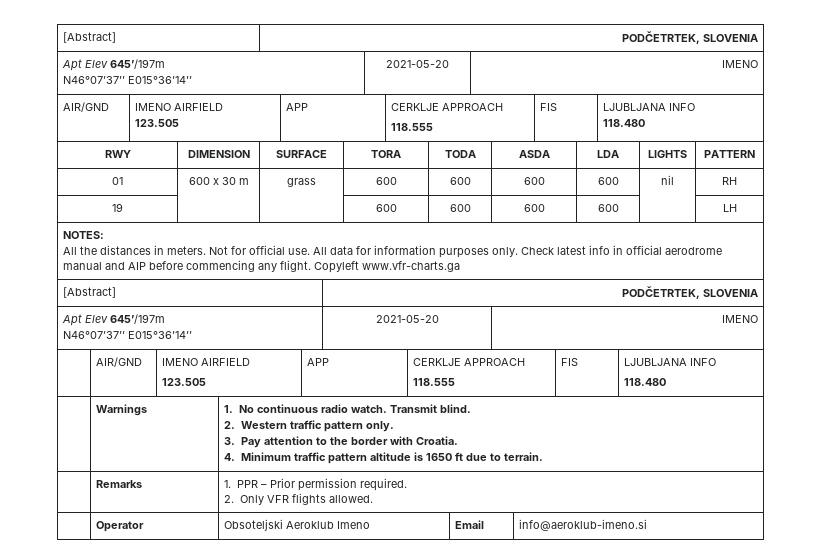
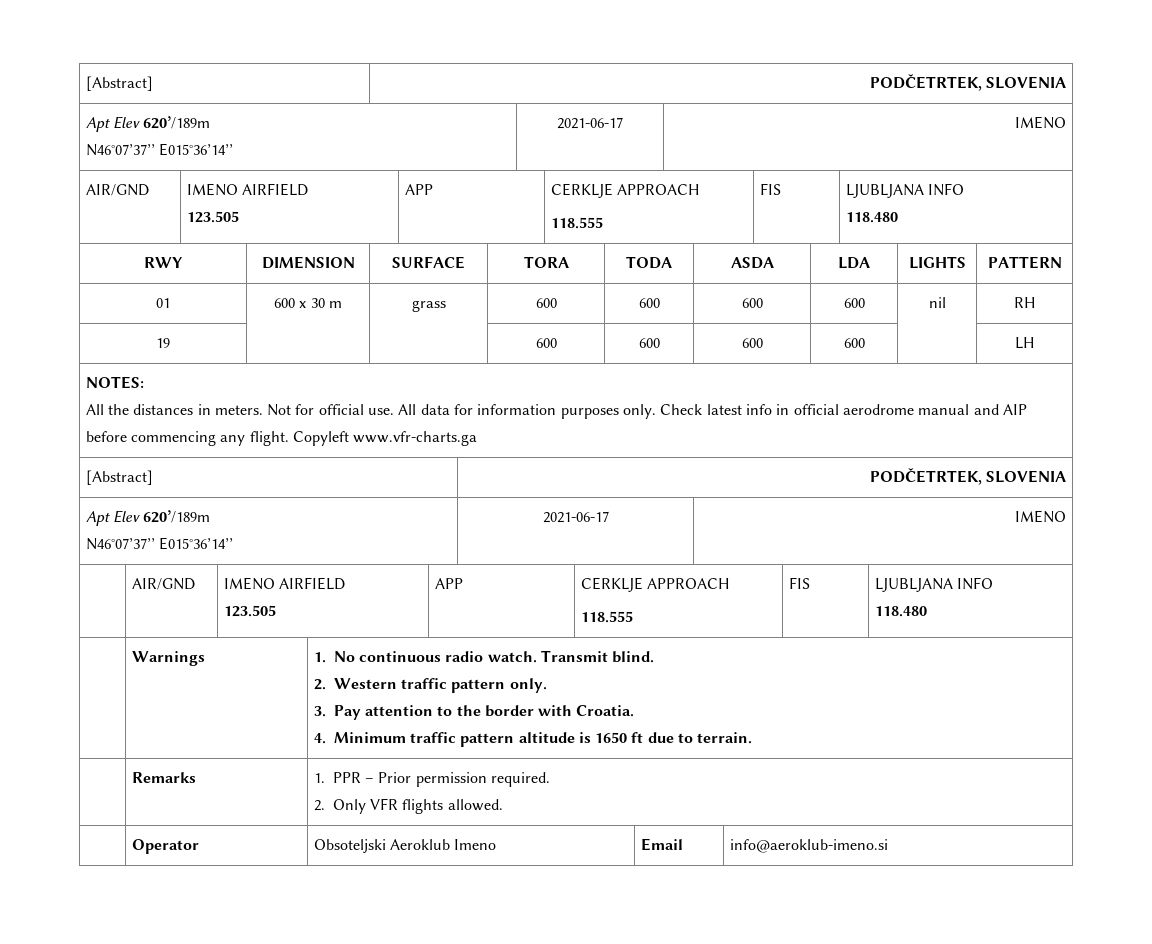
[63,32,117,43] [621,31,758,44] [62,59,166,71] [63,76,193,84] [386,60,449,68] [Abstract] | PODČETRTEK, SLOVENIA // Apt Elev 645’/197m // N46°07’37’’ E015°36’14’’ | 2021-05-20 -> [85,76,153,91] [870,74,1067,91] [85,116,211,132] [85,143,233,156] [557,117,623,129] [Abstract] | PODČETRTEK, SLOVENIA // Apt Elev 620’/189m // N46°07’37’’ E015°36’14’’ | 2021-06-17
[110,314,166,324] [63,331,193,339] [375,315,439,323] 645’/197m // N46°07’37’’ E015°36’14’’ | 2021-05-20 -> [143,510,211,523] [85,537,233,550] [542,511,609,523] 620’/189m // N46°07’37’’ E015°36’14’’ | 2021-06-17

